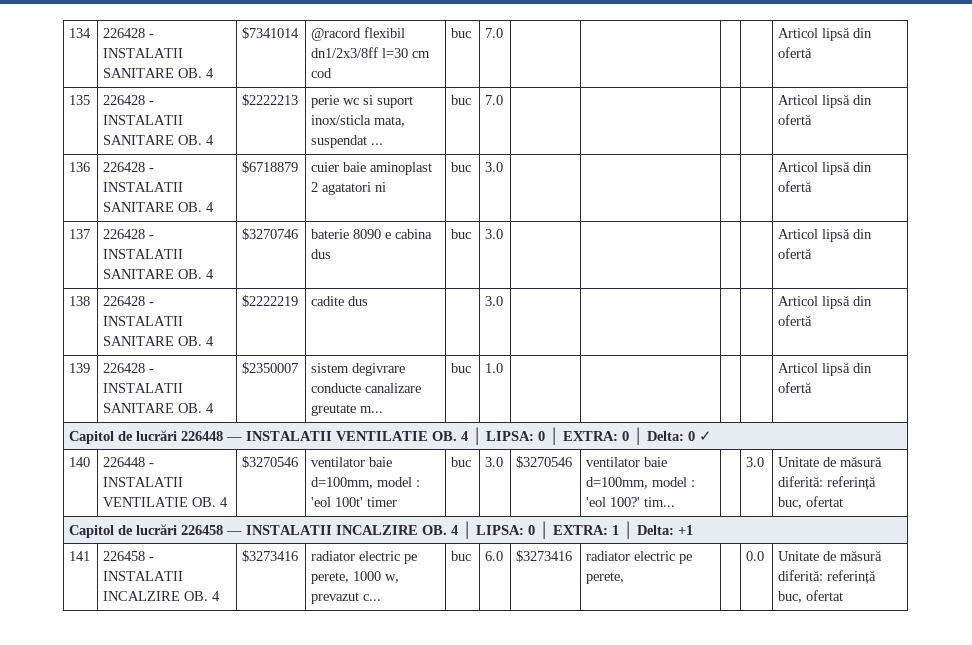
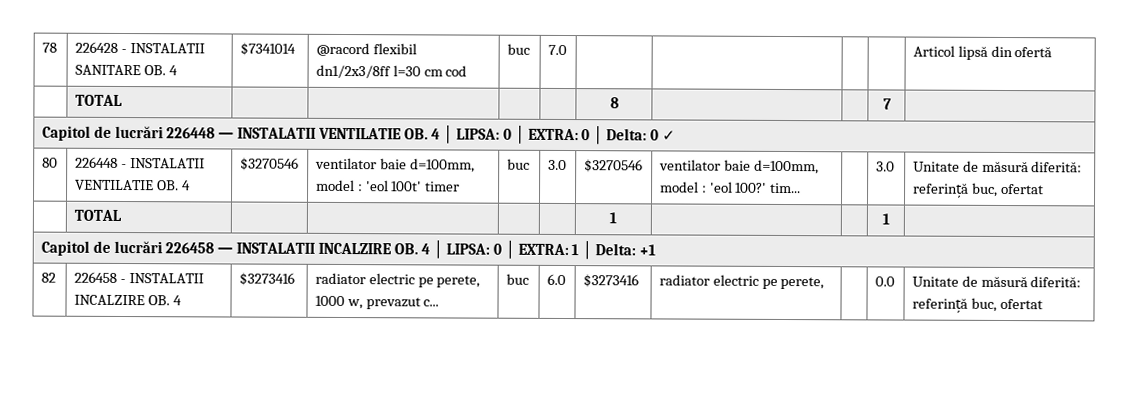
[69,28,92,38] 134 -> [41,42,57,53] 78
[69,95,91,105] [103,95,155,105] [103,115,184,125] [103,135,215,145] [242,94,299,106] [311,95,414,108] [311,115,406,127] [311,135,384,148] [451,95,472,105] [485,95,504,105] [778,94,873,108] [778,114,813,125] [69,162,91,172] [103,162,155,172] [103,182,184,192] [103,202,215,212] [242,161,299,173] [311,162,433,175] [311,182,387,195] [451,162,472,172] [485,162,504,172] [778,161,873,175] [778,181,813,192] [69,229,91,239] [103,229,155,239] [103,249,184,259] [103,269,215,279] [242,228,299,240] [311,229,433,239] [311,249,332,259] [451,229,472,239] [485,229,504,239] [778,228,873,242] [778,248,813,259] [69,296,91,306] [103,296,155,306] [103,316,184,326] [103,336,215,346] [242,295,299,307] [311,296,369,306] [485,296,504,306] [778,295,873,309] [778,315,813,326] [69,363,91,373] [103,363,155,373] [103,383,184,393] [103,403,215,413] [242,362,299,374] [311,363,406,376] [311,383,422,393] [311,404,384,416] [451,363,472,373] [485,363,504,373] [778,362,873,376] [778,382,813,393] 135 | 226428 - INSTALATII SANITARE OB. 4 | $2222213 | perie wc si suport inox/sticla mata, suspendat ... | buc | 7.0 | | | | | Articol lipsă din ofertă // 136 | 226428 - INSTALATII SANITARE OB. 4 | $6718879 | cuier baie aminoplast 2 agatatori ni | buc | 3.0 | | | | | Articol lipsă din ofertă // 137 | 226428 - INSTALATII SANITARE OB. 4 | $3270746 | baterie 8090 e cabina dus | buc | 3.0 | | | | | Articol lipsă din ofertă // 138 | 226428 - INSTALATII SANITARE OB. 4 | $2222219 | cadite dus | | 3.0 | | | | | Articol lipsă din ofertă // 139 | 226428 - INSTALATII SANITARE OB. 4 | $2350007 | sistem degivrare conducte canalizare greutate m... | buc | 1.0 | | | | | Articol lipsă din ofertă -> [74,94,123,106] [609,97,619,109] [882,98,892,110] | TOTAL | | | | | 8 | | | 7 |
[69,457,91,467] 140 -> [41,157,58,168] 80
(844, 501) none -> [73,209,122,221] [609,212,617,224] [881,213,890,225] // | TOTAL | | | | | 1 | | | 1 |
[69,551,91,561] 141 -> [40,272,56,283] 82

